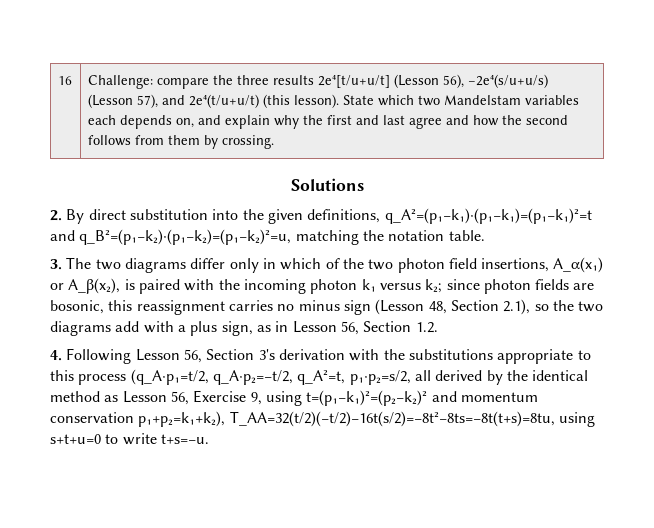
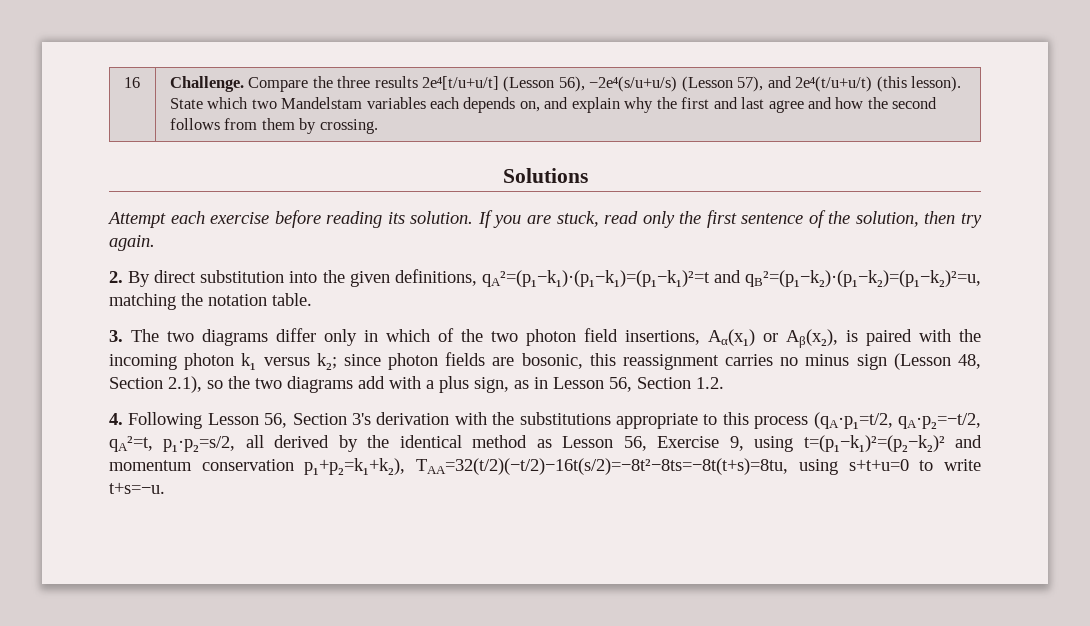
[87,75,209,89] Challenge: compare -> [169,76,309,92] Challenge. Compare
(364, 184) none -> [107,210,982,228] [109,235,155,251] // Attempt each exercise before reading its solution. If you are stuck, read only the first sentence of the solution, then try again.
[384,208,592,224] [50,229,292,245] q_A²=(p₁−k₁)·(p₁−k₁)=(p₁−k₁)²=t and q_B²=(p₁−k₂)·(p₁−k₂)=(p₁−k₂)²=u, -> [481,270,982,287] qA²=(p₁−k₁)·(p₁−k₁)=(p₁−k₁)²=t and qB²=(p₁−k₂)·(p₁−k₂)=(p₁−k₂)²=u,
[553,257,604,273] [50,278,121,294] A_α(x₁) or A_β(x₂), -> [708,329,838,348] Aα(x₁) or Aβ(x₂),
[130,369,346,385] (q_A·p₁=t/2, q_A·p₂=−t/2, q_A²=t, -> [813,412,981,429] [109,436,153,452] (qA·p₁=t/2, qA·p₂=−t/2, qA²=t,
[229,411,555,427] T_AA=32(t/2)(−t/2)−16t(s/2)=−8t²−8ts=−8t(t+s)=8tu, -> [416,458,789,475] TAA=32(t/2)(−t/2)−16t(s/2)=−8t²−8ts=−8t(t+s)=8tu,

